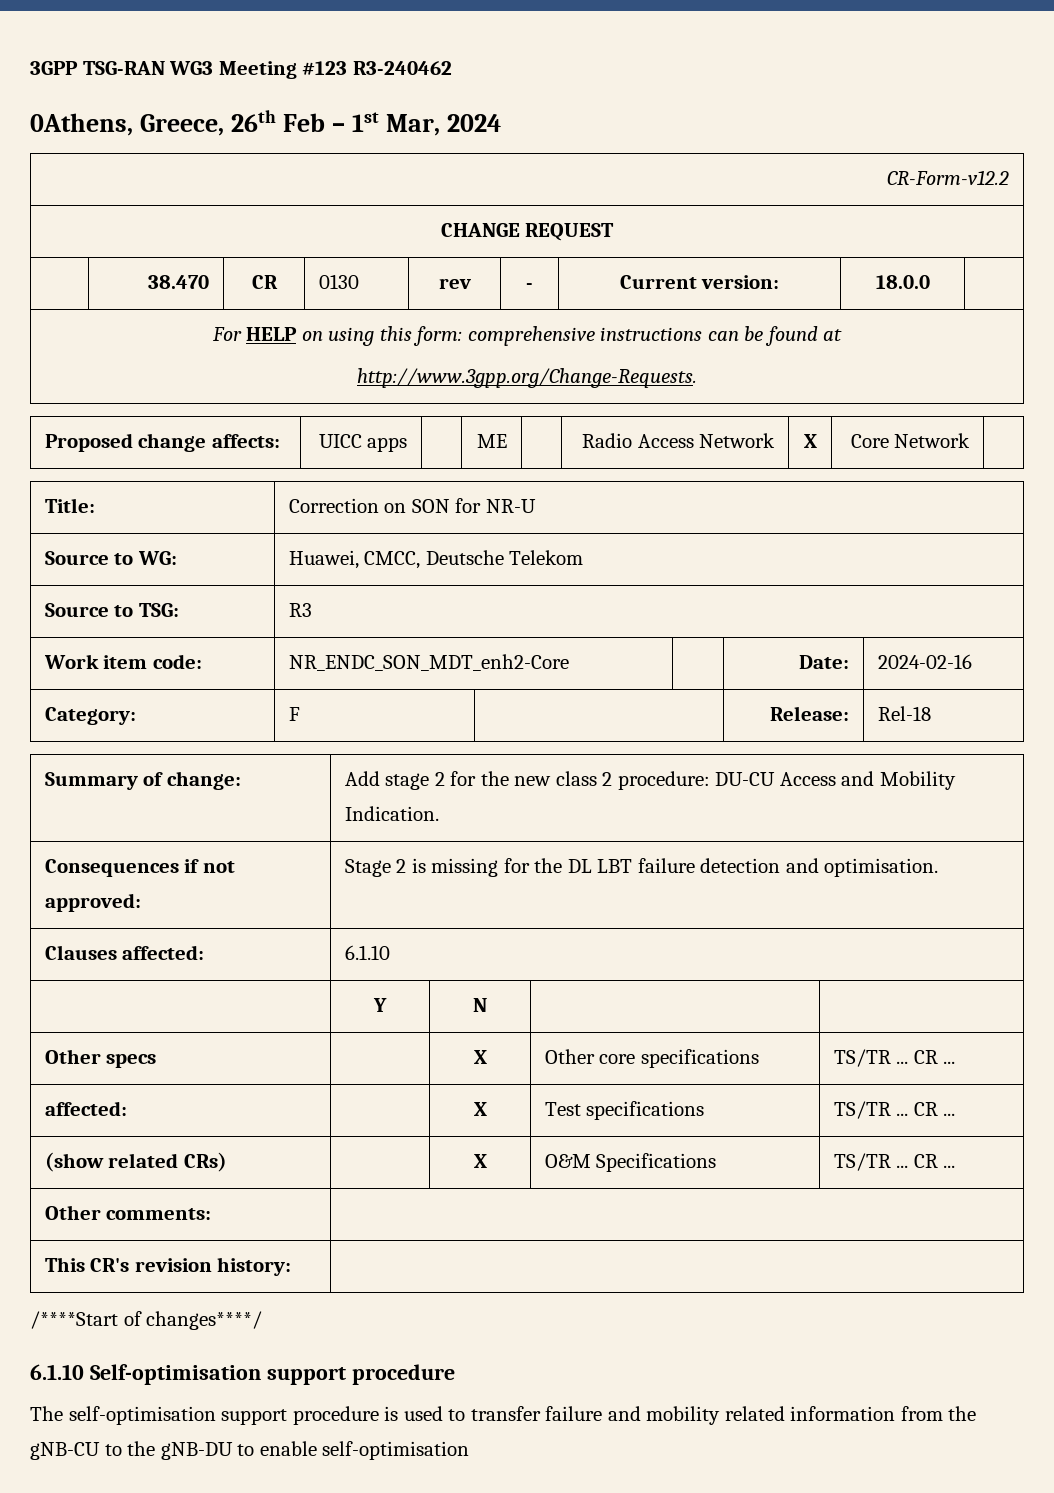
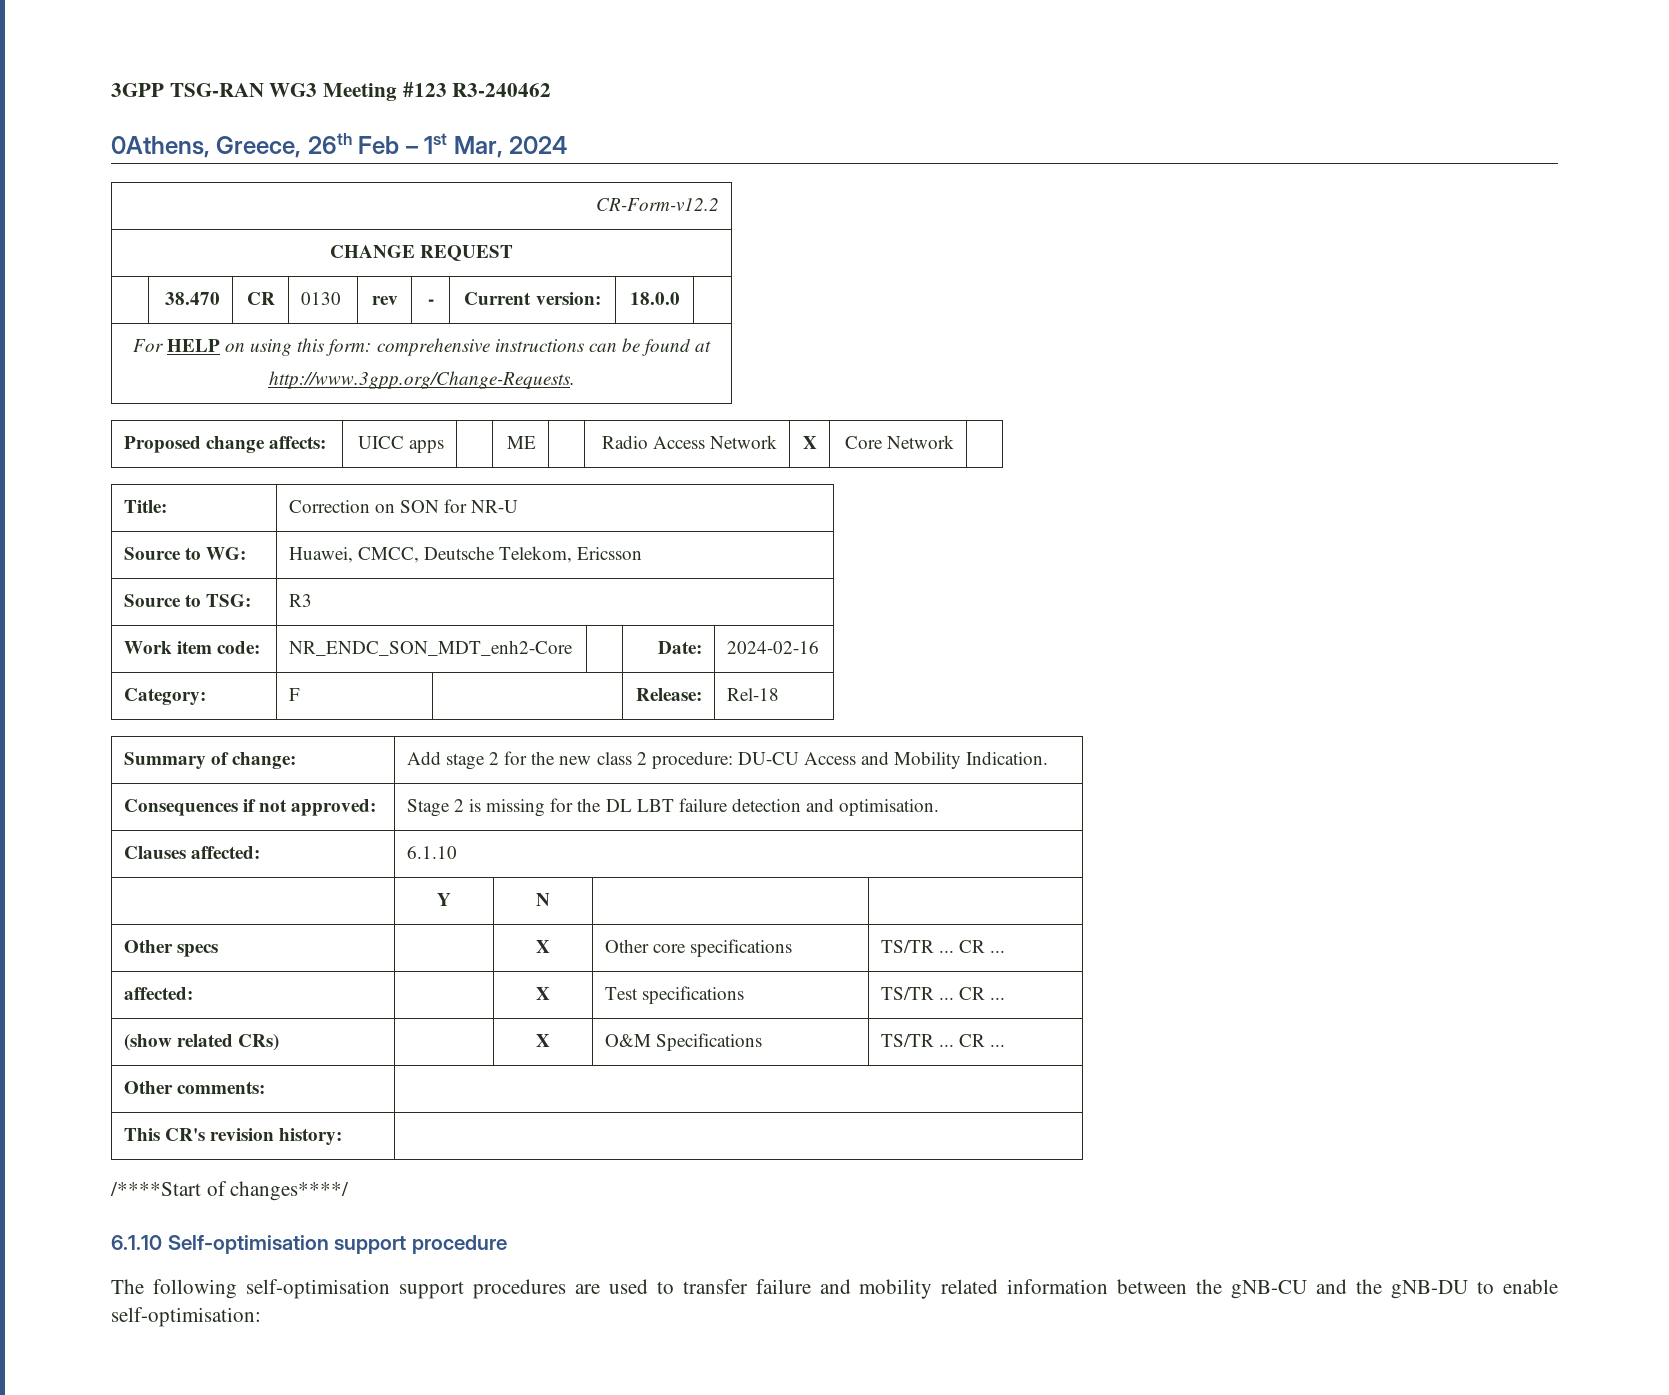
[509,550,584,565] Telekom -> [499,546,643,563] Telekom, Ericsson
(63, 1413) none -> [152,1279,237,1299] following
[292,1406,399,1425] procedure is -> [472,1279,600,1299] procedures are
[900,1406,943,1421] from -> [1117,1279,1188,1294] between
[104,1444,122,1456] to -> [1316,1279,1348,1294] and
[322,1441,470,1460] self-optimisation -> [111,1307,261,1327] self-optimisation:

